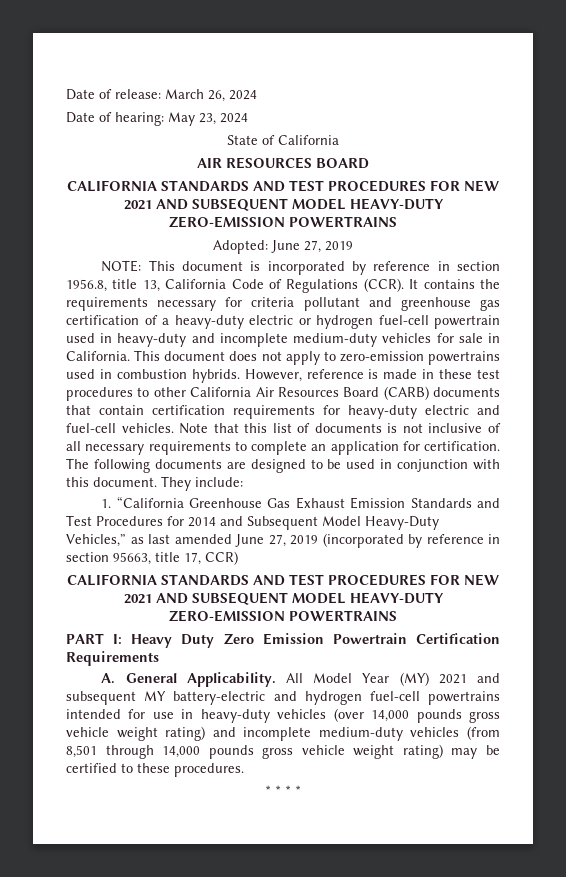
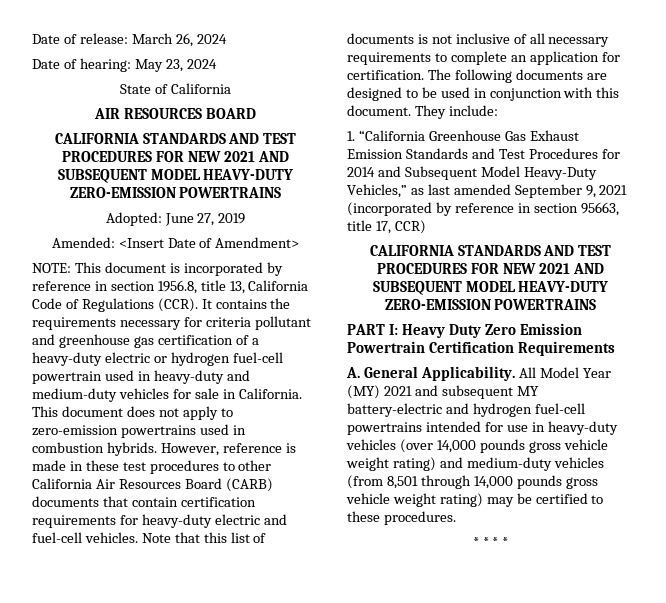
(353, 246) none -> [51,237,300,248] // Amended: <Insert Date of Amendment>
[219,333,288,347] incomplete -> (250, 375) none
[235,534,318,547] June 27, 2019 -> [514,184,628,198] September 9, 2021
[243,727,312,741] incomplete -> (463, 462) none

